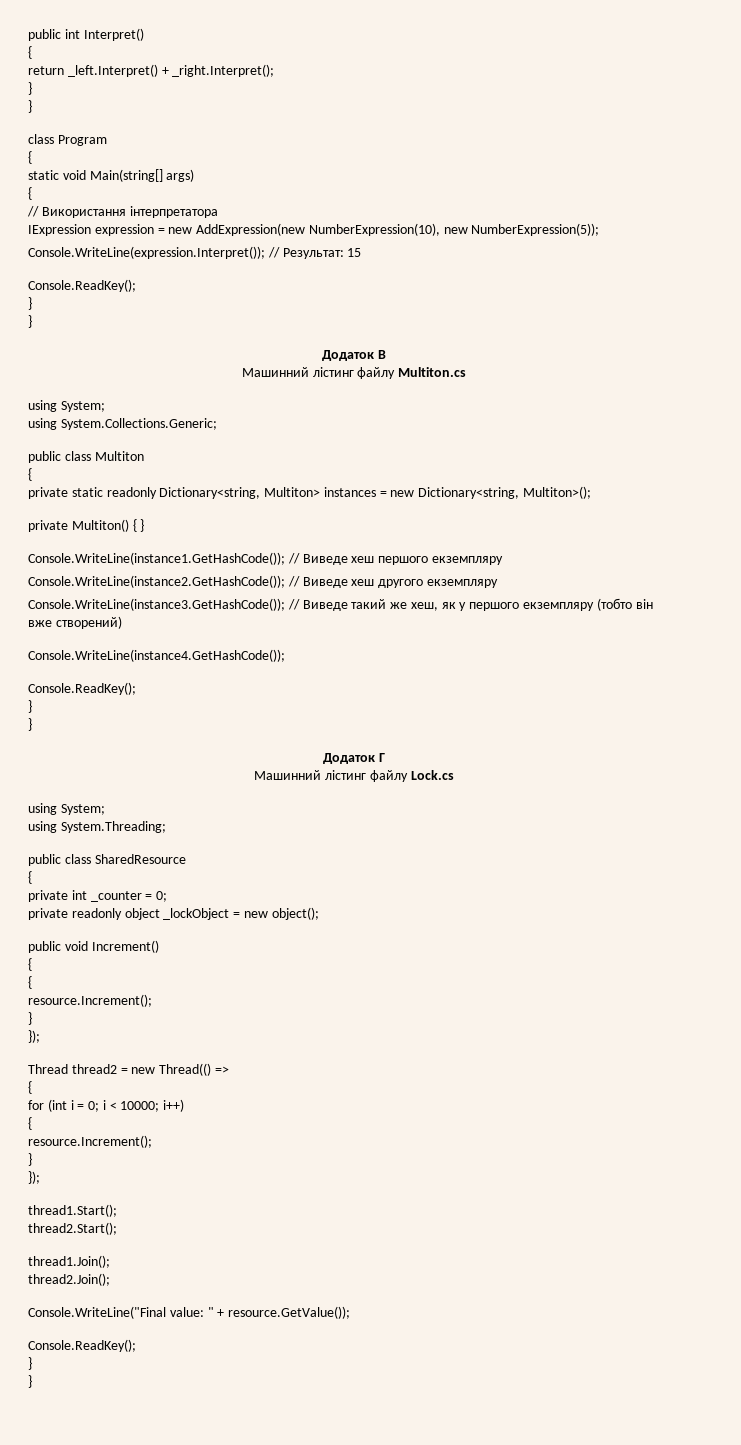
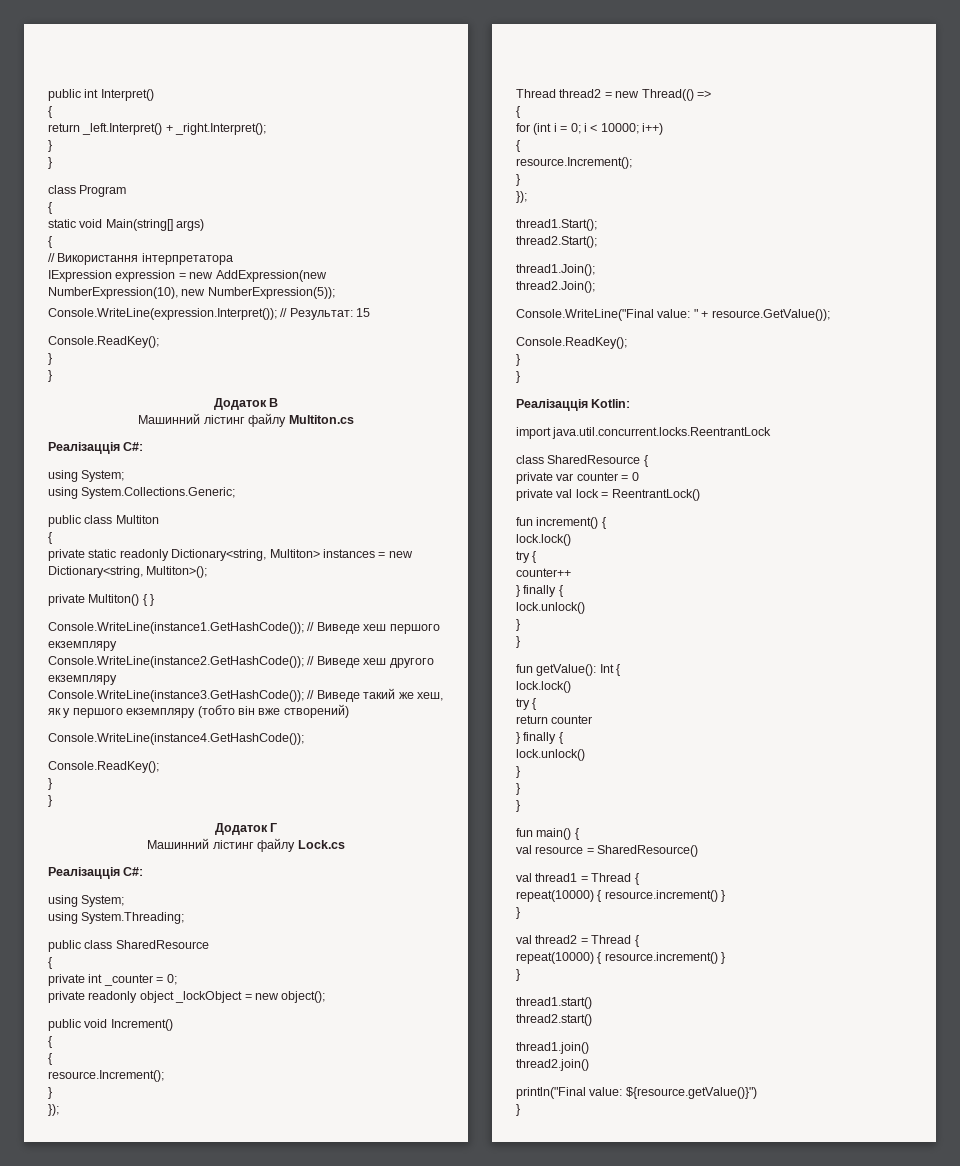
(467, 372) none -> [48,442,144,454] // Реалізацція C#:
(454, 775) none -> [48,867,144,879] // Реалізацція C#:
(32, 1381) none -> [516,399,631,411] [516,427,772,439] [516,455,648,467] [516,472,639,484] [516,489,700,501] [516,517,606,529] [516,534,571,546] [516,551,537,563] [516,568,571,577] [516,585,563,597] [516,602,585,614] [516,619,520,631] [516,636,520,648] [516,664,621,676] [516,681,571,693] [516,698,537,710] [516,715,593,724] [516,732,563,744] [516,749,585,761] [516,766,520,778] [516,783,520,795] [516,800,520,812] [516,828,579,840] [516,845,699,857] [516,873,639,885] [516,890,726,902] [516,907,520,919] [516,935,639,947] [516,952,726,964] [516,969,520,981] [516,997,592,1009] [516,1014,592,1026] [516,1042,589,1054] [516,1059,589,1071] [516,1087,757,1099] [516,1104,520,1116] // Реалізацція Kotlin: // import java.util.concurrent.locks.ReentrantLock // class SharedResource { // private var counter = 0 // private val lock = ReentrantLock() // fun increment() { // lock.lock() // try { // counter++ // } finally { // lock.unlock() // } // } // fun getValue(): Int { // lock.lock() // try { // return counter // } finally { // lock.unlock() // } // } // } // fun main() { // val resource = SharedResource() // val thread1 = Thread { // repeat(10000) { resource.increment() } // } // val thread2 = Thread { // repeat(10000) { resource.increment() } // } // thread1.start() // thread2.start() // thread1.join() // thread2.join() // println("Final value: ${resource.getValue()}") // }

